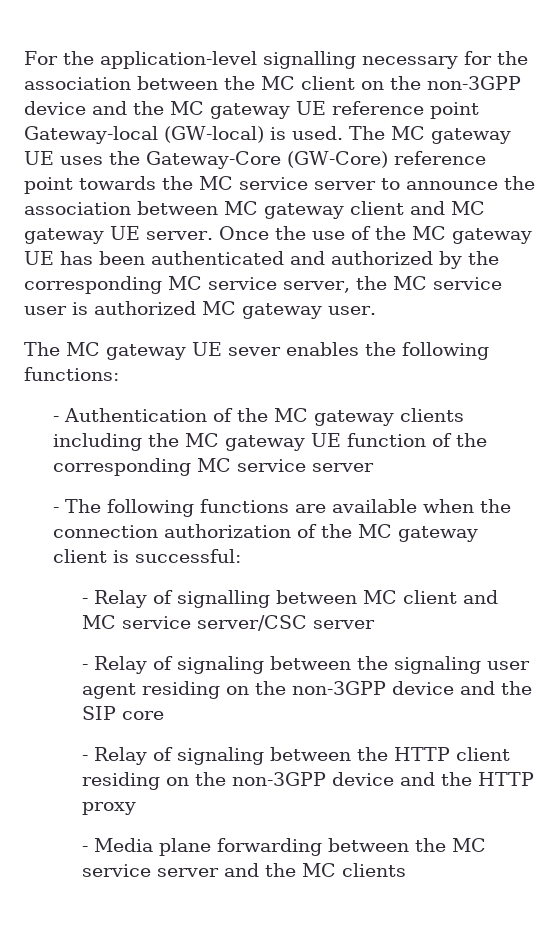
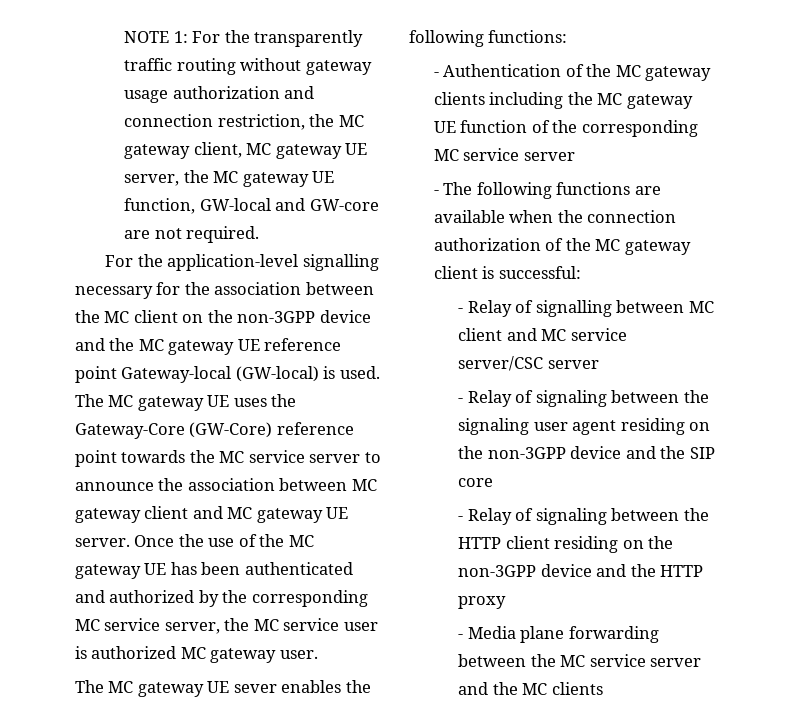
(24, 58) none -> [124,30,364,47] [124,58,372,75] [124,86,315,103] [124,114,364,130] [124,142,368,159] [124,170,335,187] [124,198,379,214] [124,226,260,243] NOTE 1: For the transparently traffic routing without gateway usage authorization and connection restriction, the MC gateway client, MC gateway UE server, the MC gateway UE function, GW-local and GW-core are not required. //

